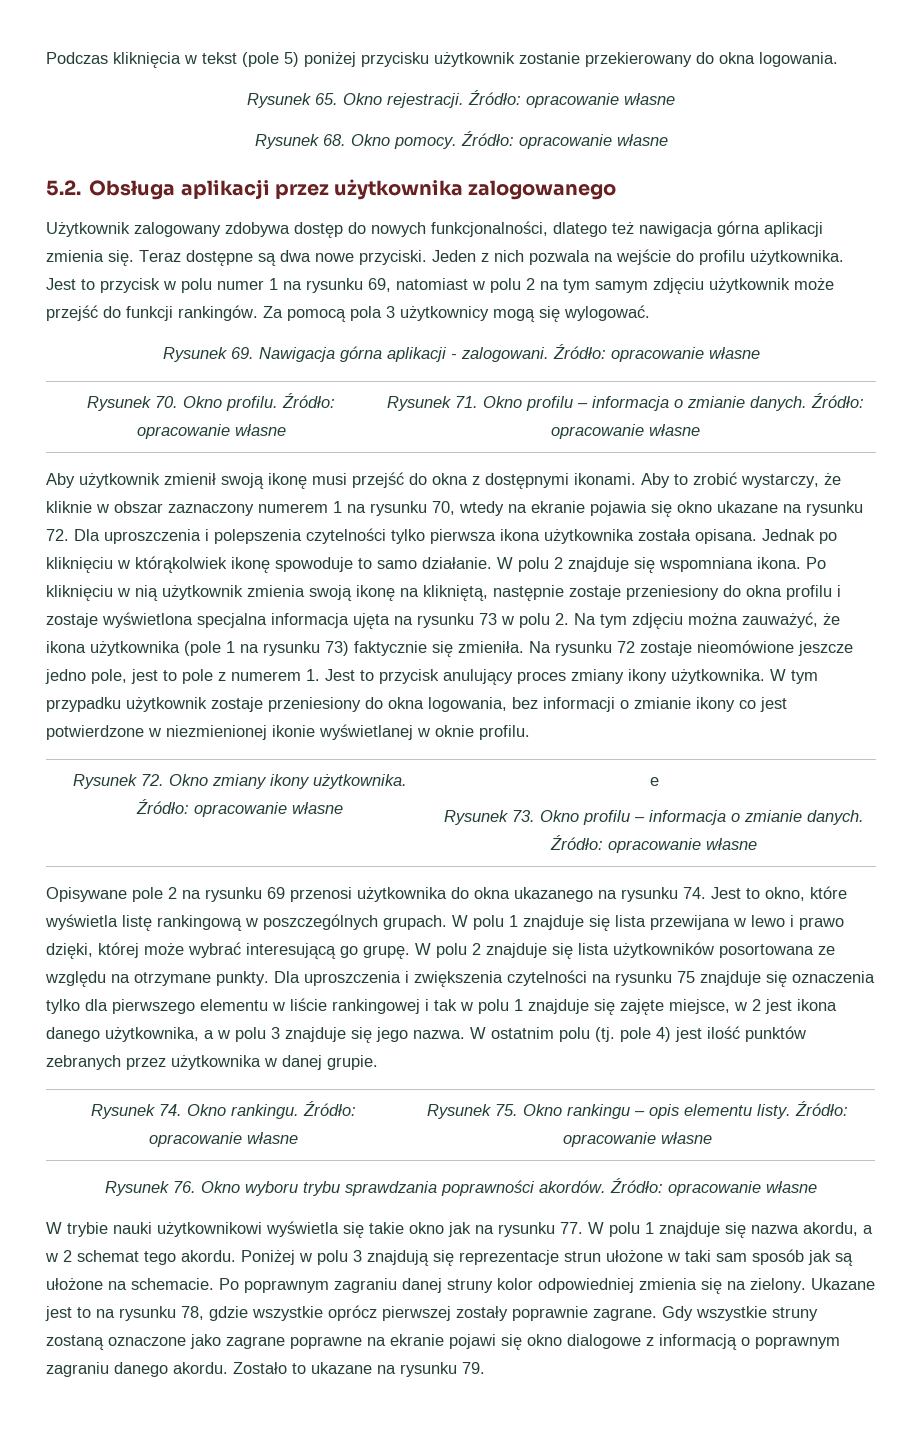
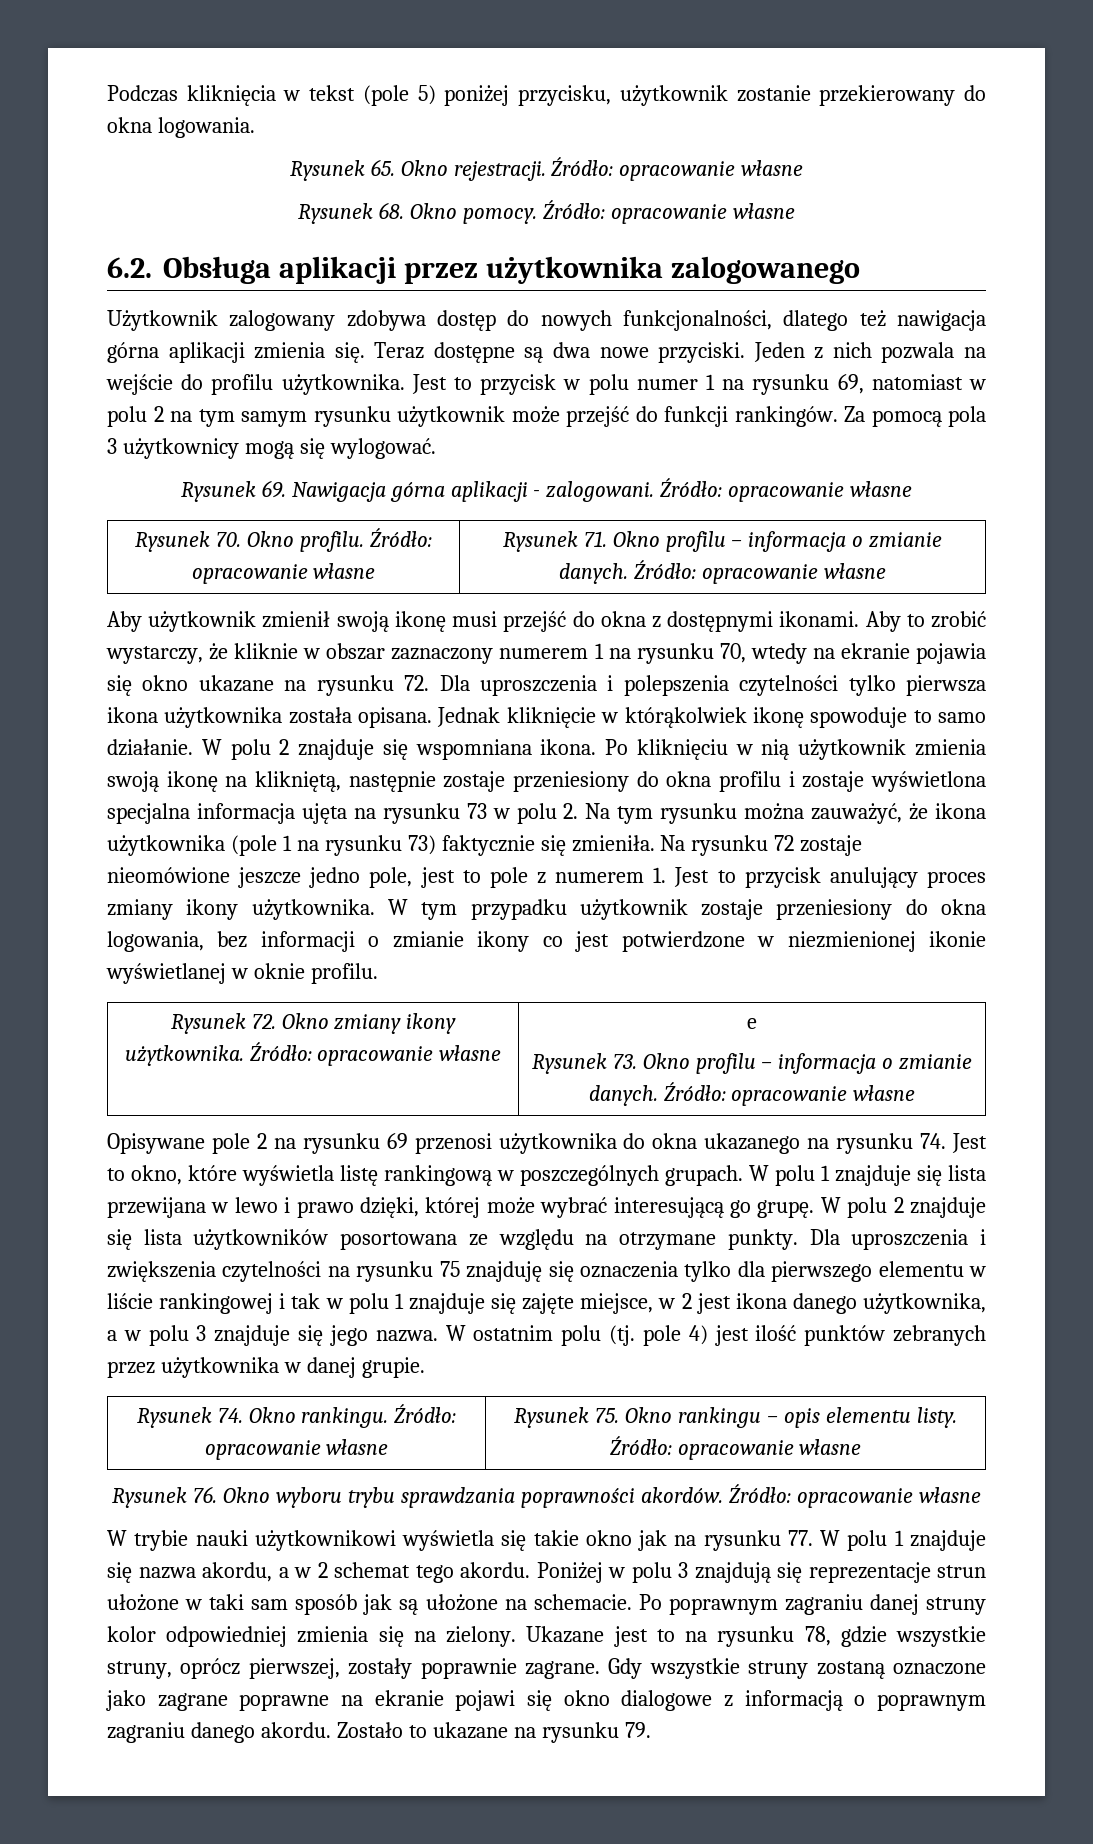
[361,52,429,67] przycisku -> [518,85,612,106] przycisku,
[46,180,81,196] 5.2. -> [107,257,152,278] 6.2.
[653,278,704,294] zdjęciu -> [313,406,391,427] rysunku
[819,532,837,544] [46,557,113,573] po kliknięciu -> [506,707,596,728] kliknięcie
[632,613,683,629] zdjęciu -> [660,803,738,824] rysunku
[700,971,761,986] znajduje -> [466,1261,543,1282] znajduję
[328,1305,451,1321] oprócz pierwszej -> [107,1658,340,1679] struny, oprócz pierwszej,

